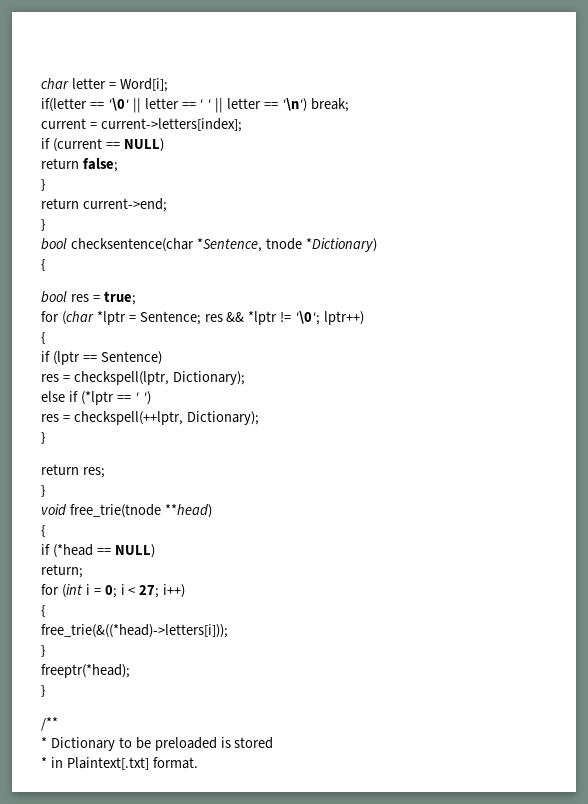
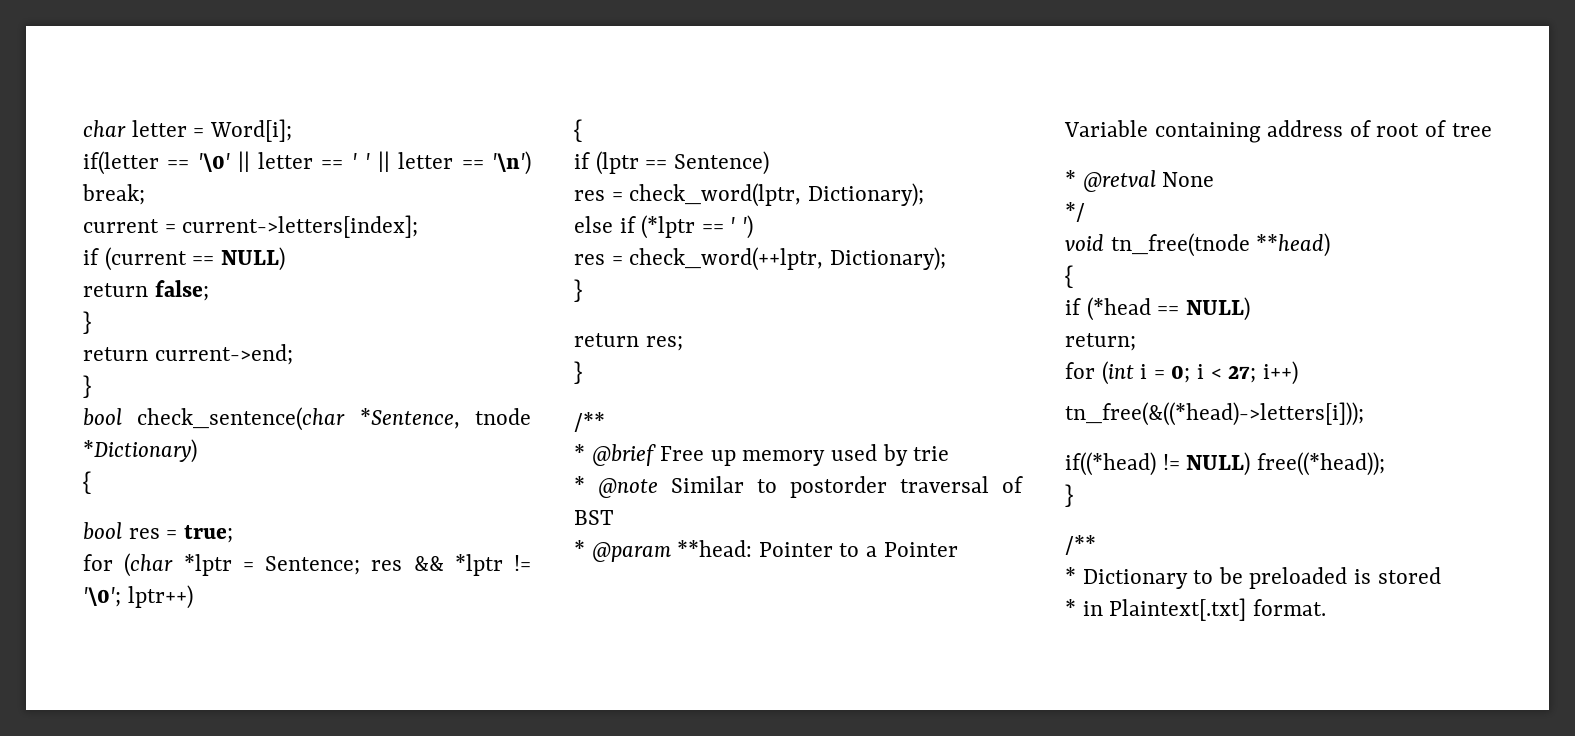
[70,238,194,252] checksentence(char -> [137,407,346,431] check_sentence(char
[73,371,169,385] checkspell(lptr, -> [629,183,802,207] check_word(lptr,
[73,411,183,425] checkspell(++lptr, -> [629,247,824,271] check_word(++lptr,
(45, 491) none -> [574,412,605,432] [574,444,950,466] [574,476,1023,498] [574,510,614,525] [574,540,958,562] [1064,120,1492,143] [1065,170,1215,192] [1065,202,1085,222] // /** // * @brief Free up memory used by trie // * @note Similar to postorder traversal of BST // * @param **head: Pointer to a Pointer Variable containing address of root of tree // * @retval None // */
[69,504,161,518] free_trie(tnode -> [1110,233,1250,257] tn_free(tnode
[41,605,45,617] [41,624,228,638] [41,645,45,657] [41,664,130,678] { // free_trie(&((*head)->letters[i])); // } // freeptr(*head); -> [1065,402,1364,426] [1065,452,1385,476] tn_free(&((*head)->letters[i])); // if((*head) != NULL) free((*head));

